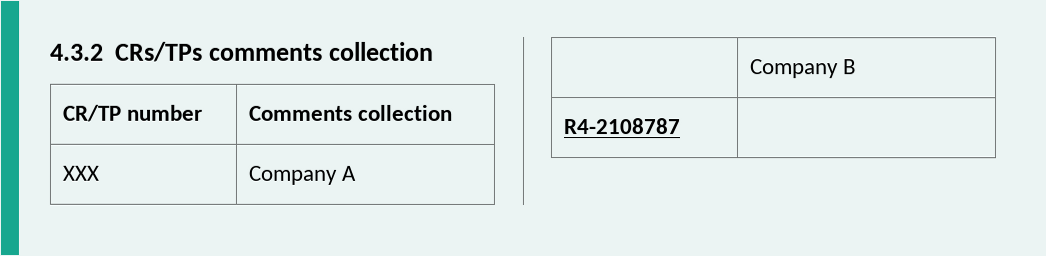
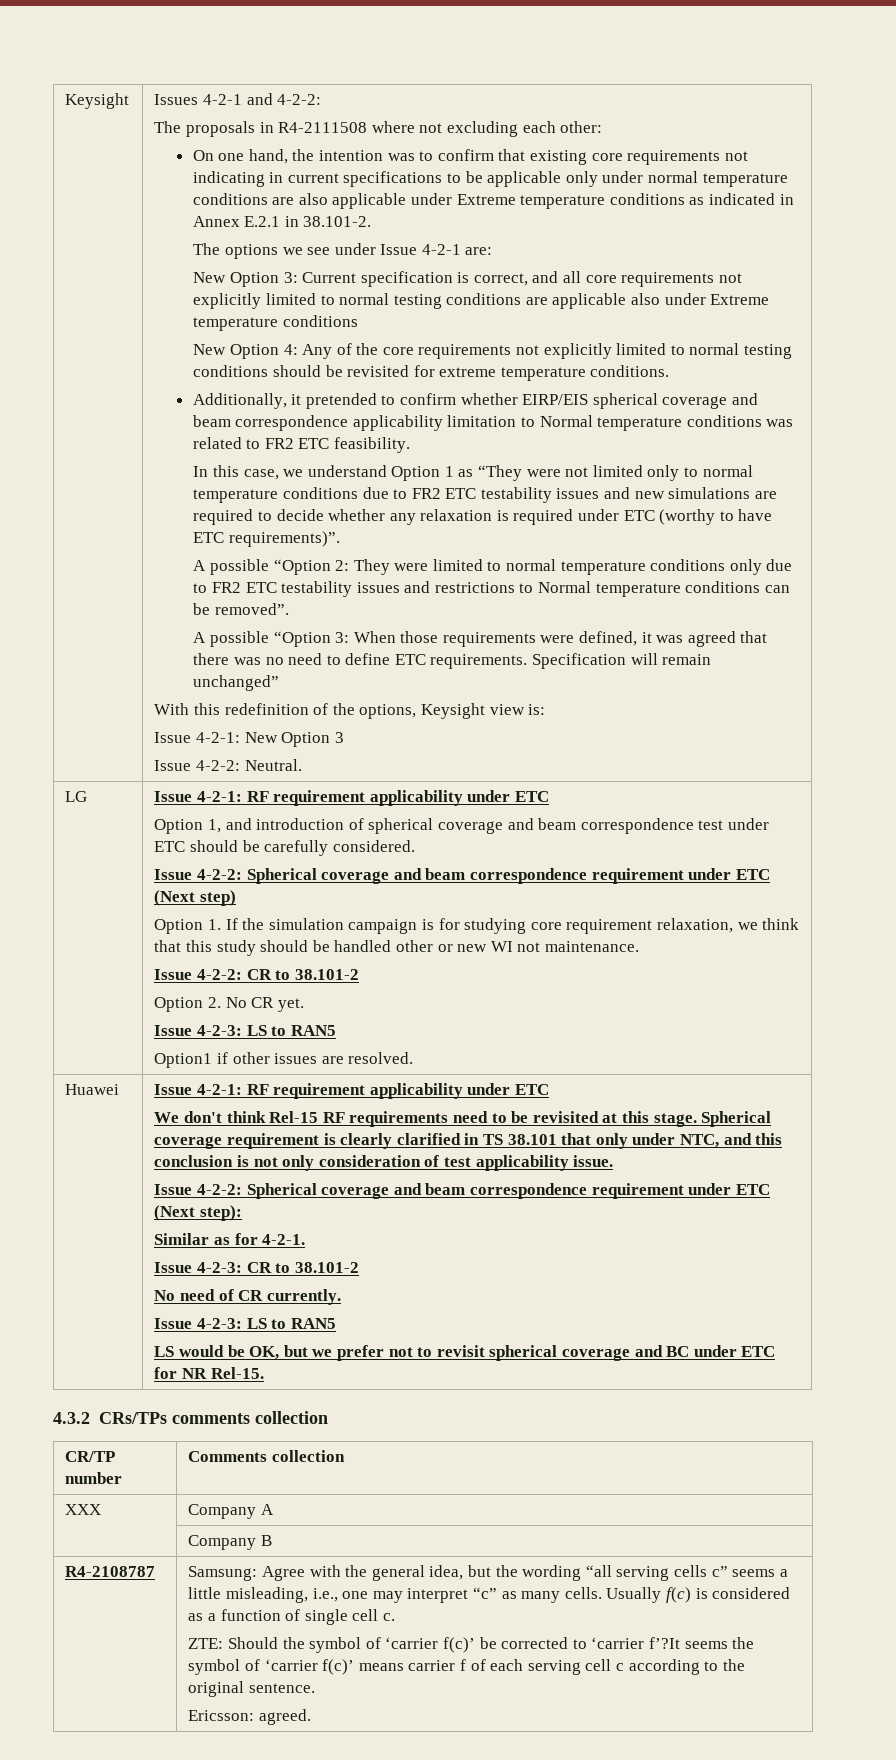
(50, 52) none -> [65,93,130,109] [154,93,322,105] [154,121,603,137] [192,149,748,165] [192,171,788,187] [192,193,794,209] [192,216,372,227] [193,243,493,259] [193,271,742,287] [193,293,770,309] [193,315,358,331] [193,343,793,359] [193,365,670,381] [192,393,758,409] [192,415,794,431] [192,437,410,453] [193,465,753,481] [193,487,777,503] [193,509,773,525] [193,531,340,547] [193,559,793,575] [193,581,790,597] [193,603,289,615] [193,631,768,647] [193,653,712,669] [193,675,280,691] [154,703,546,719] [154,732,344,747] [154,759,302,771] [65,791,88,802] [154,790,549,806] [154,818,769,834] [154,840,415,856] [154,868,770,884] [154,890,237,906] [154,918,800,934] [154,940,639,956] [154,969,359,980] [154,997,304,1012] [154,1025,336,1036] [154,1052,414,1068] [65,1084,120,1095] [154,1083,549,1099] [154,1111,772,1127] [154,1133,783,1149] [154,1155,614,1171] [154,1183,770,1199] [154,1205,243,1221] [154,1233,306,1245] [154,1262,359,1273] [154,1289,341,1305] [154,1318,336,1329] [154,1345,776,1361] [154,1367,264,1379] Keysight | Issues 4-2-1 and 4-2-2: // The proposals in R4-2111508 where not excluding each other: // On one hand, the intention was to confirm that existing core requirements not indicating in current specifications to be applicable only under normal temperature conditions are also applicable under Extreme temperature conditions as indicated in Annex E.2.1 in 38.101-2. // The options we see under Issue 4-2-1 are: // New Option 3: Current specification is correct, and all core requirements not explicitly limited to normal testing conditions are applicable also under Extreme temperature conditions // New Option 4: Any of the core requirements not explicitly limited to normal testing conditions should be revisited for extreme temperature conditions. // Additionally, it pretended to confirm whether EIRP/EIS spherical coverage and beam correspondence applicability limitation to Normal temperature conditions was related to FR2 ETC feasibility. // In this case, we understand Option 1 as “They were not limited only to normal temperature conditions due to FR2 ETC testability issues and new simulations are required to decide whether any relaxation is required under ETC (worthy to have ETC requirements)”. // A possible “Option 2: They were limited to normal temperature conditions only due to FR2 ETC testability issues and restrictions to Normal temperature conditions can be removed”. // A possible “Option 3: When those requirements were defined, it was agreed that there was no need to define ETC requirements. Specification will remain unchanged” // With this redefinition of the options, Keysight view is: // Issue 4-2-1: New Option 3 // Issue 4-2-2: Neutral. // LG | Issue 4-2-1: RF requirement applicability under ETC // Option 1, and introduction of spherical coverage and beam correspondence test under ETC should be carefully considered. // Issue 4-2-2: Spherical coverage and beam correspondence requirement under ETC (Next step) // Option 1. If the simulation campaign is for studying core requirement relaxation, we think that this study should be handled other or new WI not maintenance. // Issue 4-2-2: CR to 38.101-2 // Option 2. No CR yet. // Issue 4-2-3: LS to RAN5 // Option1 if other issues are resolved. // Huawei | Issue 4-2-1: RF requirement applicability under ETC // We don't think Rel-15 RF requirements need to be revisited at this stage. Spherical coverage requirement is clearly clarified in TS 38.101 that only under NTC, and this conclusion is not only consideration of test applicability issue. // Issue 4-2-2: Spherical coverage and beam correspondence requirement under ETC (Next step): // Similar as for 4-2-1. // Issue 4-2-3: CR to 38.101-2 // No need of CR currently. // Issue 4-2-3: LS to RAN5 // LS would be OK, but we prefer not to revisit spherical coverage and BC under ETC for NR Rel-15. //
(681, 126) none -> [188,1565,788,1581] [188,1587,791,1603] [188,1609,395,1625] [188,1637,755,1653] [188,1659,745,1675] [188,1681,316,1697] [188,1709,312,1725] Samsung: Agree with the general idea, but the wording “all serving cells c” seems a little misleading, i.e., one may interpret “c” as many cells. Usually f(c) is considered as a function of single cell c. // ZTE: Should the symbol of ‘carrier f(c)’ be corrected to ‘carrier f’?It seems the symbol of ‘carrier f(c)’ means carrier f of each serving cell c according to the original sentence. // Ericsson: agreed.

